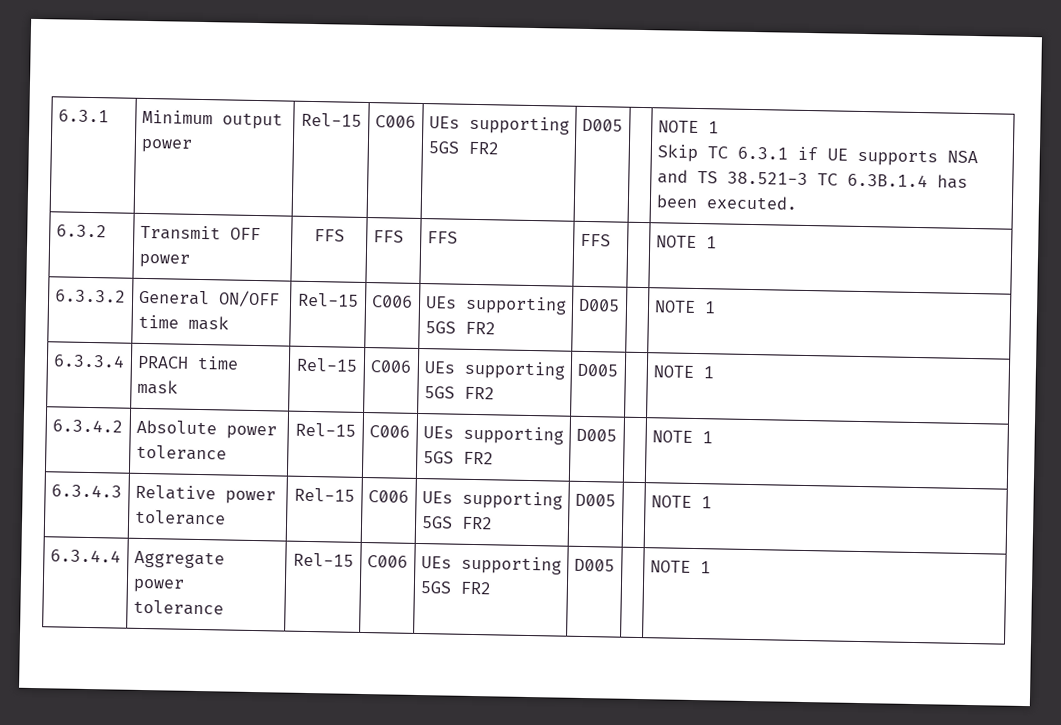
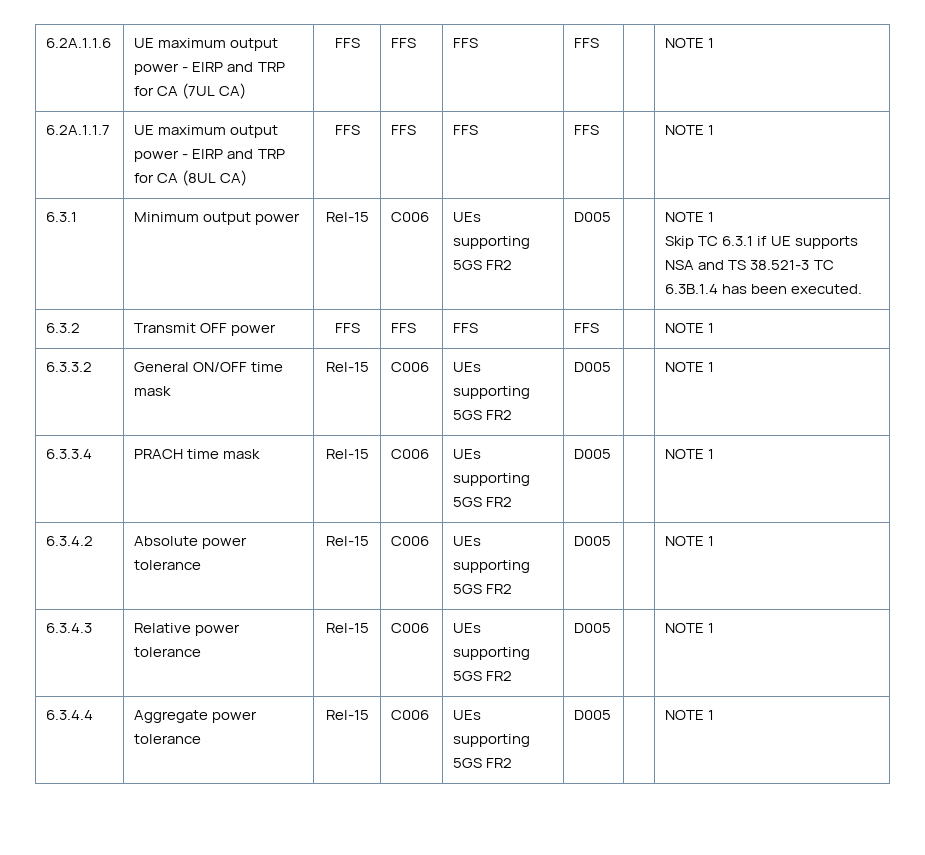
(57, 116) none -> [46,38,112,48] [134,38,279,51] [134,62,285,75] [134,83,247,99] [334,38,360,48] [391,38,417,48] [453,38,479,48] [574,38,600,48] [665,38,715,48] [46,125,111,135] [134,125,279,138] [134,149,285,162] [134,170,248,186] [334,125,360,135] [391,125,417,135] [453,125,479,135] [574,125,600,135] [665,125,715,135] 6.2A.1.1.6 | UE maximum output power - EIRP and TRP for CA (7UL CA) | FFS | FFS | FFS | FFS | | NOTE 1 // 6.2A.1.1.7 | UE maximum output power - EIRP and TRP for CA (8UL CA) | FFS | FFS | FFS | FFS | | NOTE 1 //

